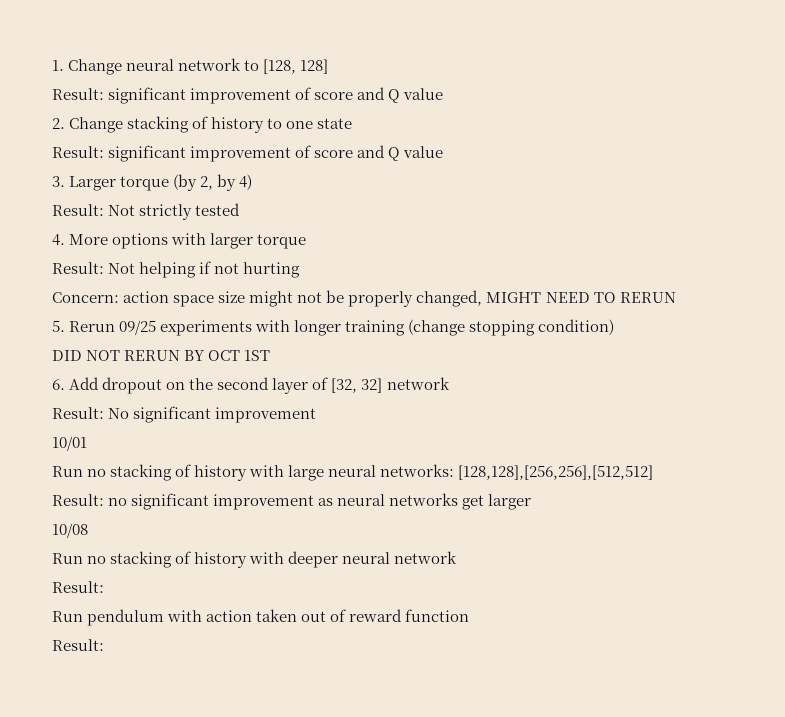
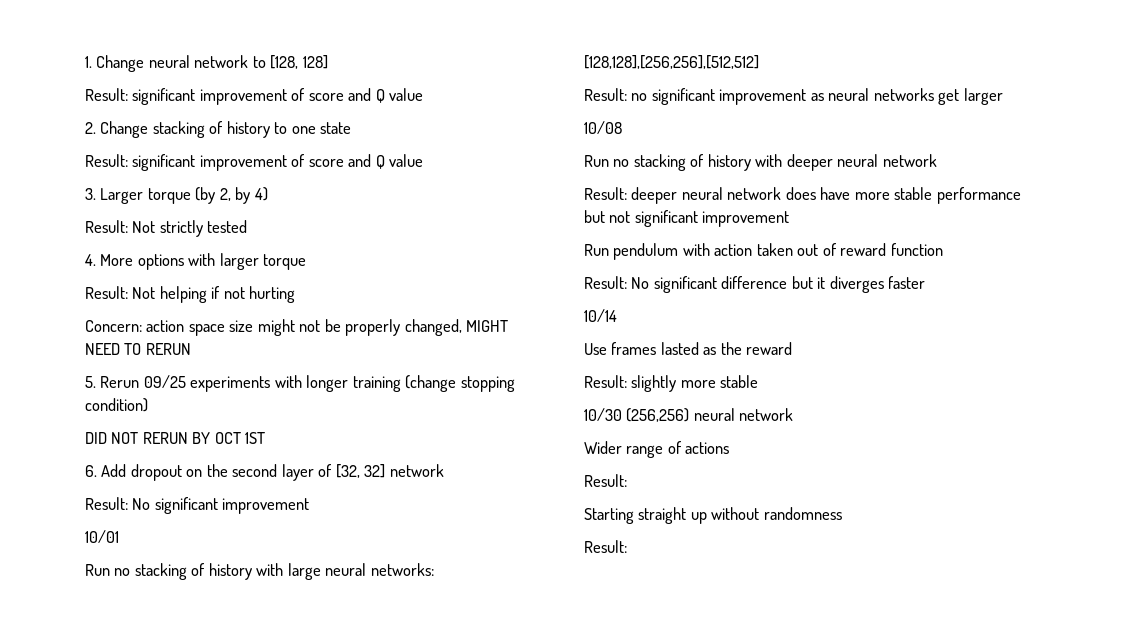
(104, 587) none -> [631,187,1021,204] [584,210,790,227] deeper neural network does have more stable performance but not significant improvement
(470, 615) none -> [584,276,926,293] [584,309,617,322] [584,342,793,355] [584,375,759,392] [584,408,794,422] [584,441,730,458] [584,474,627,487] [584,507,842,524] // Result: No significant difference but it diverges faster // 10/14 // Use frames lasted as the reward // Result: slightly more stable // 10/30 (256,256) neural network // Wider range of actions // Result: // Starting straight up without randomness

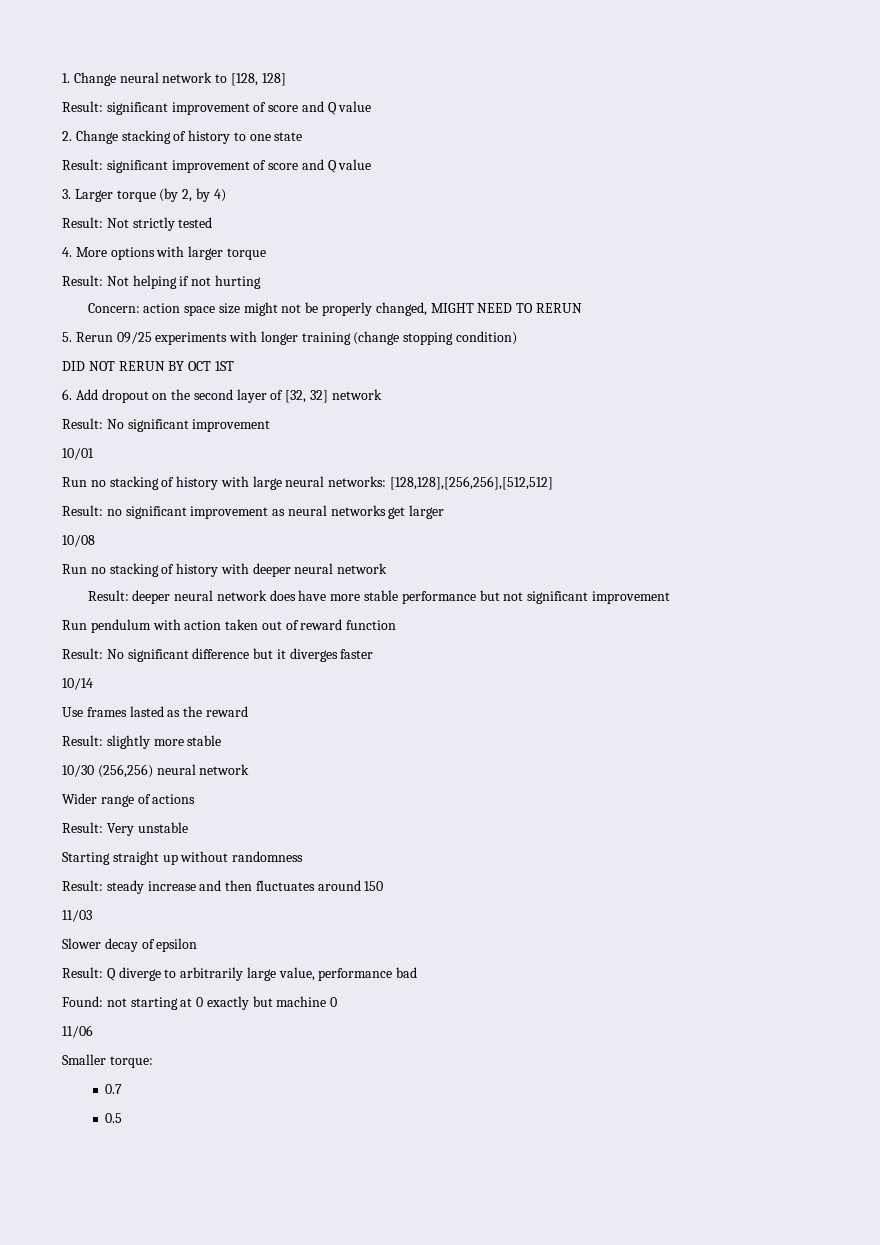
(627, 480) none -> [106,822,188,836] Very unstable
(627, 546) none -> [106,880,384,894] [62,910,92,922] [62,938,198,952] [62,967,418,981] [62,996,338,1010] [62,1025,93,1038] [62,1054,153,1068] [105,1084,123,1094] [105,1113,123,1123] steady increase and then fluctuates around 150 // 11/03 // Slower decay of epsilon // Result: Q diverge to arbitrarily large value, performance bad // Found: not starting at 0 exactly but machine 0 // 11/06 // Smaller torque: // 0.7 // 0.5

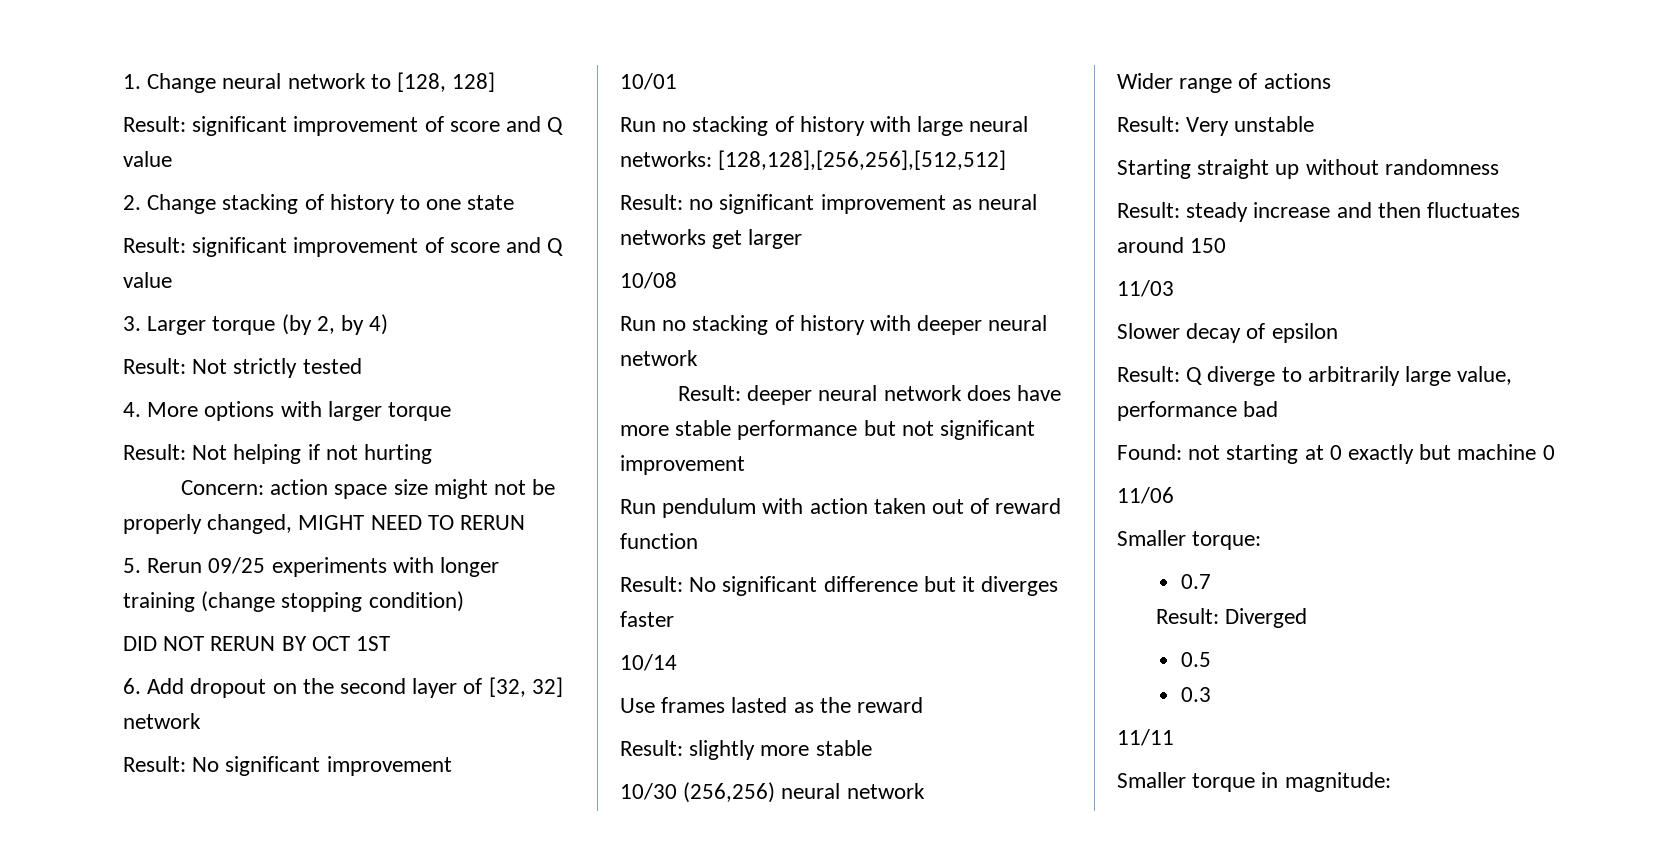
(123, 1089) none -> [1155,608,1307,628] // Result: Diverged
(123, 1118) none -> [1181,687,1212,702] [1117,729,1174,746] [1117,772,1391,792] // 0.3 // 11/11 // Smaller torque in magnitude:

